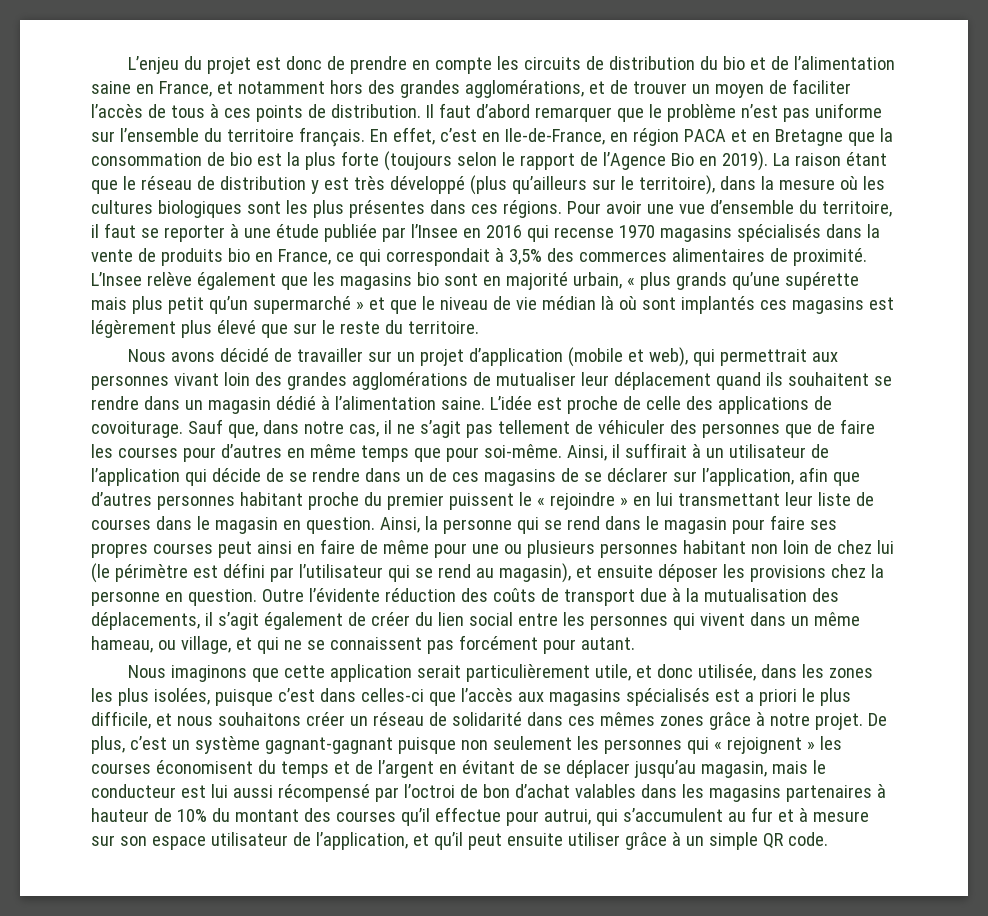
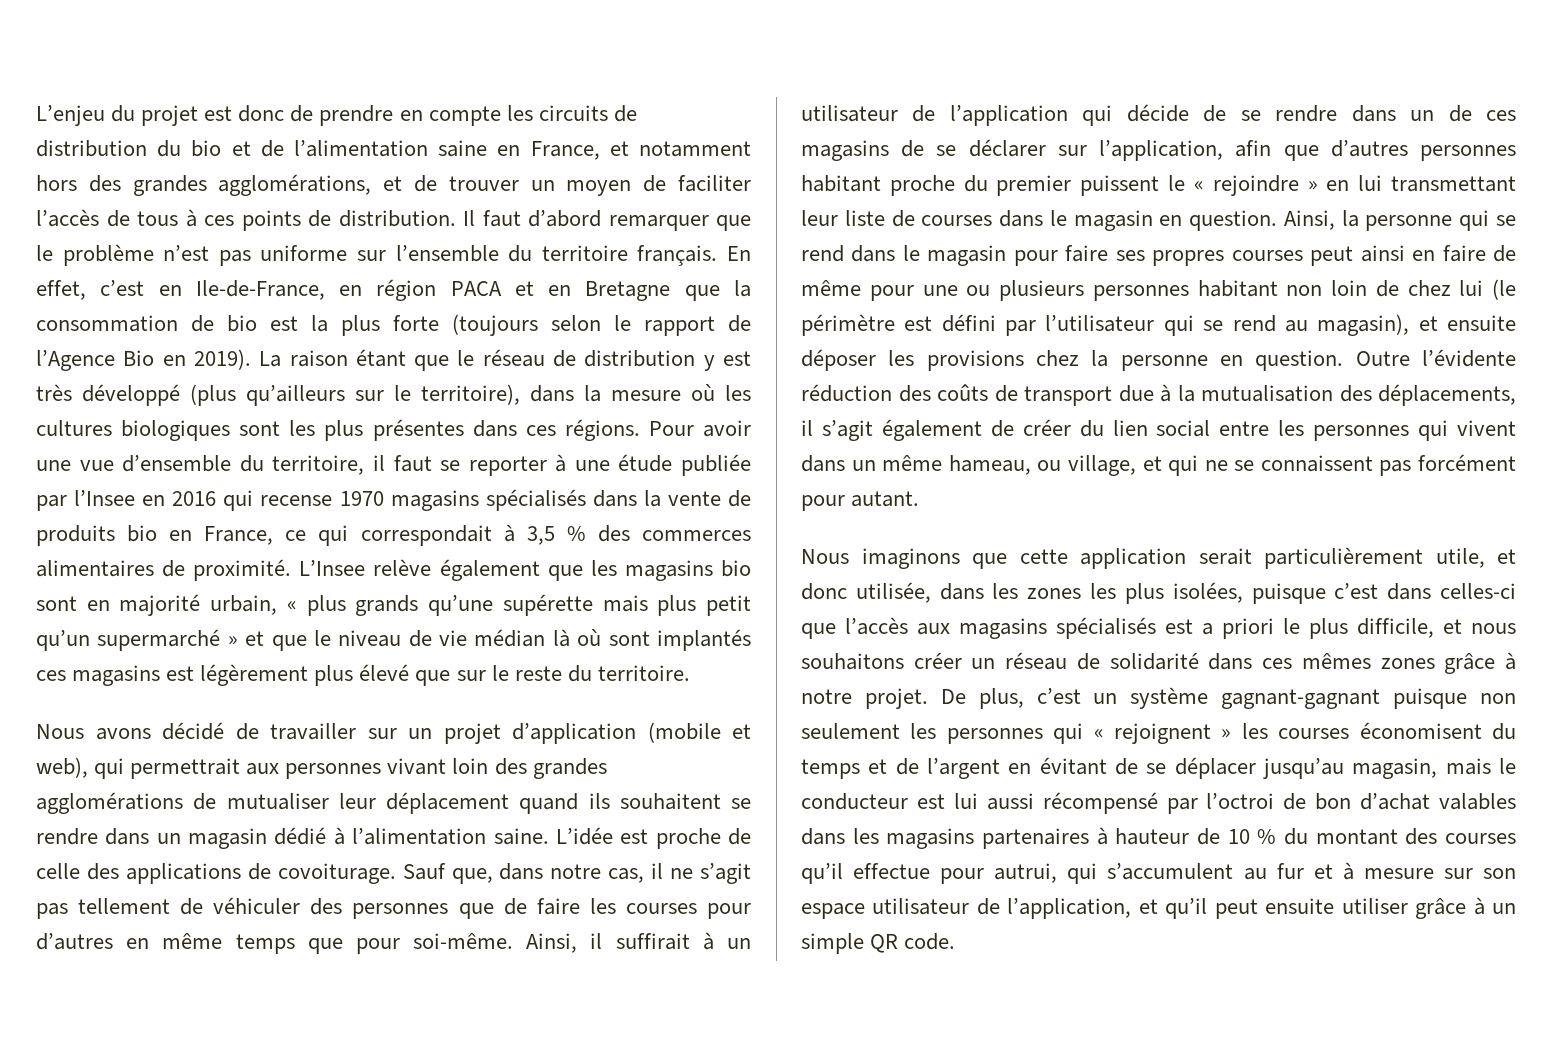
[508,249,542,265] 3,5% -> [526,526,586,545] 3,5 %
[176,809,207,822] 10% -> [1227,829,1277,844] 10 %

